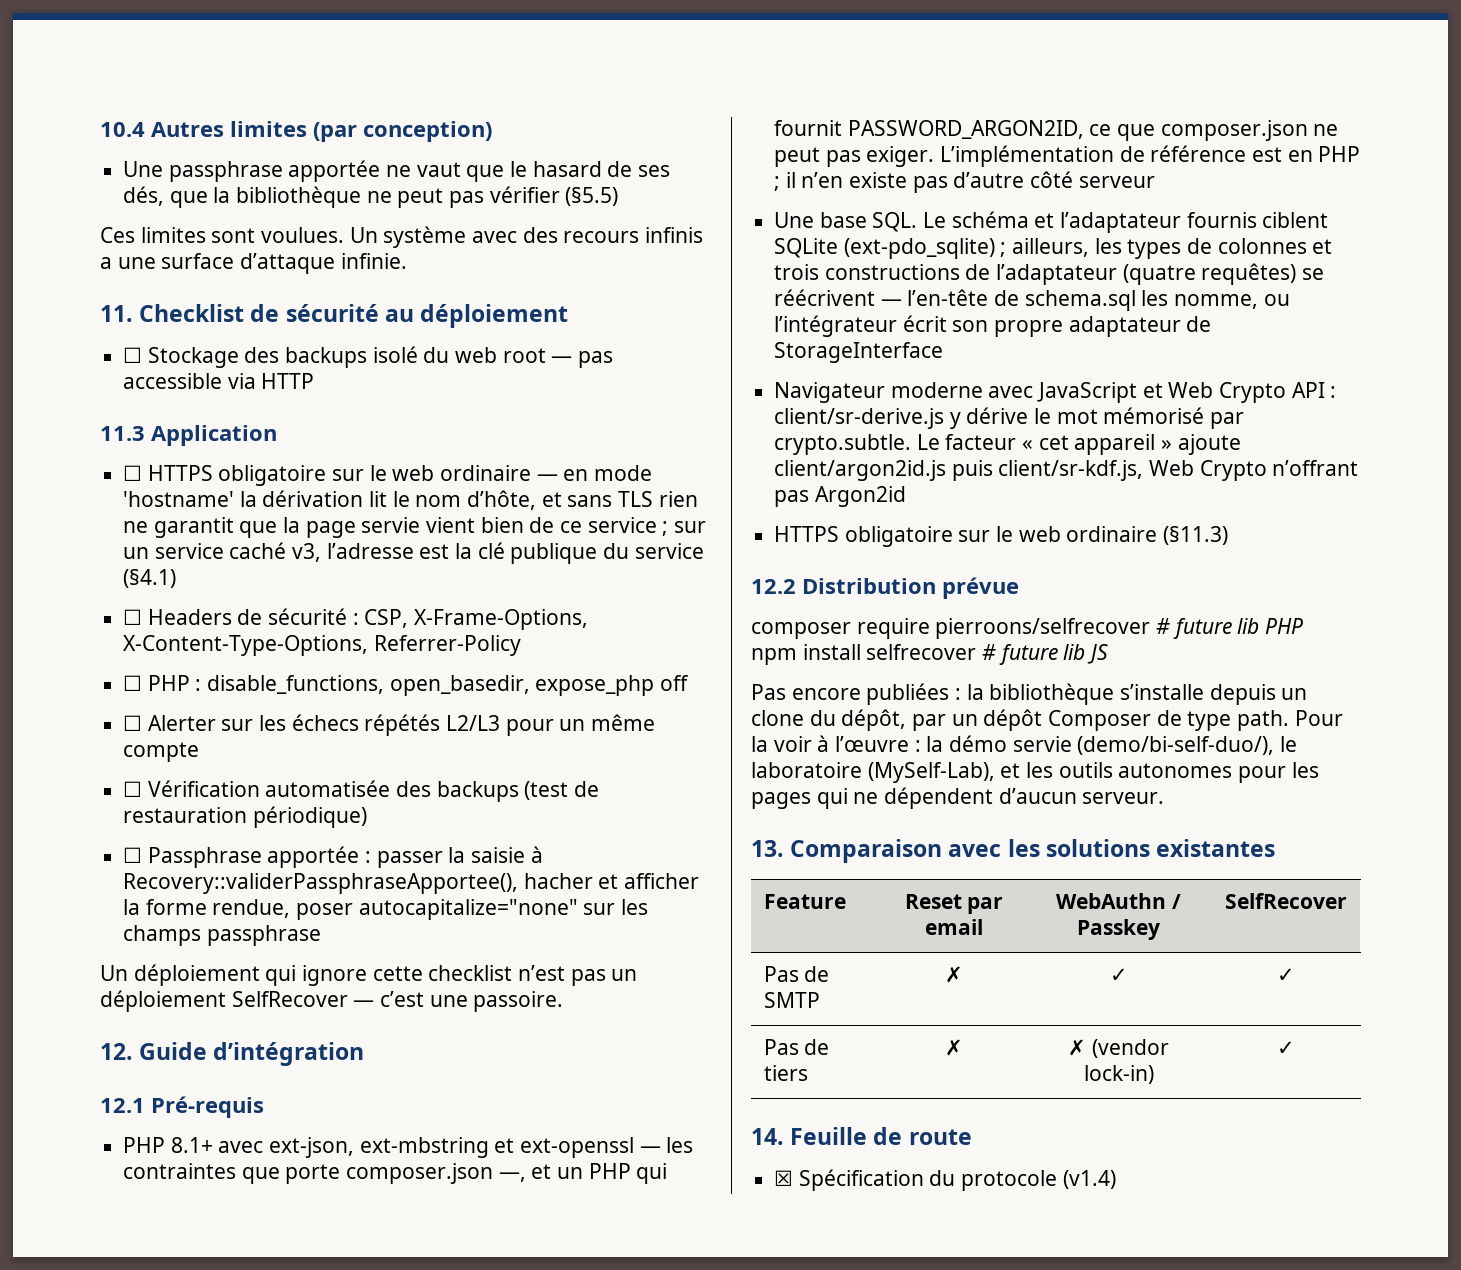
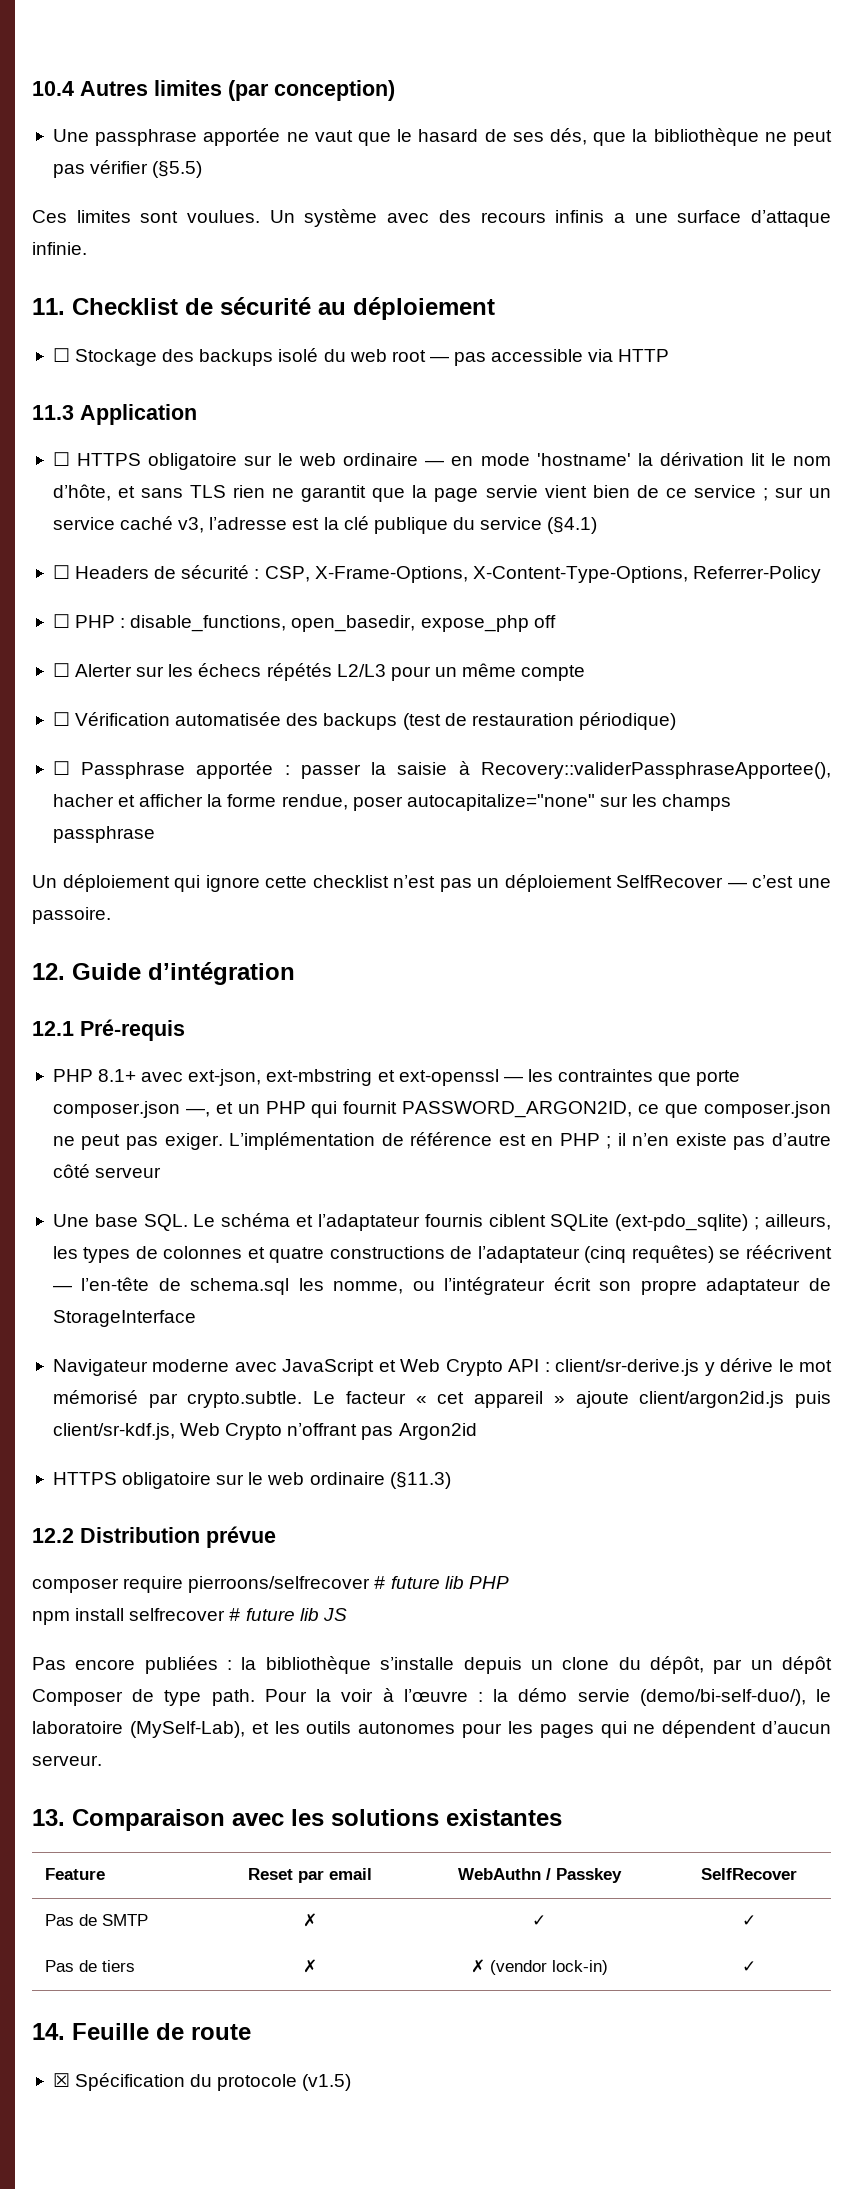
[774,264,820,280] trois -> [269,1247,325,1263] quatre
[1122,264,1196,285] (quatre -> [584,1246,627,1263] (cinq
[1062,1170,1116,1189] (v1.4) -> [302,2074,352,2091] (v1.5)

